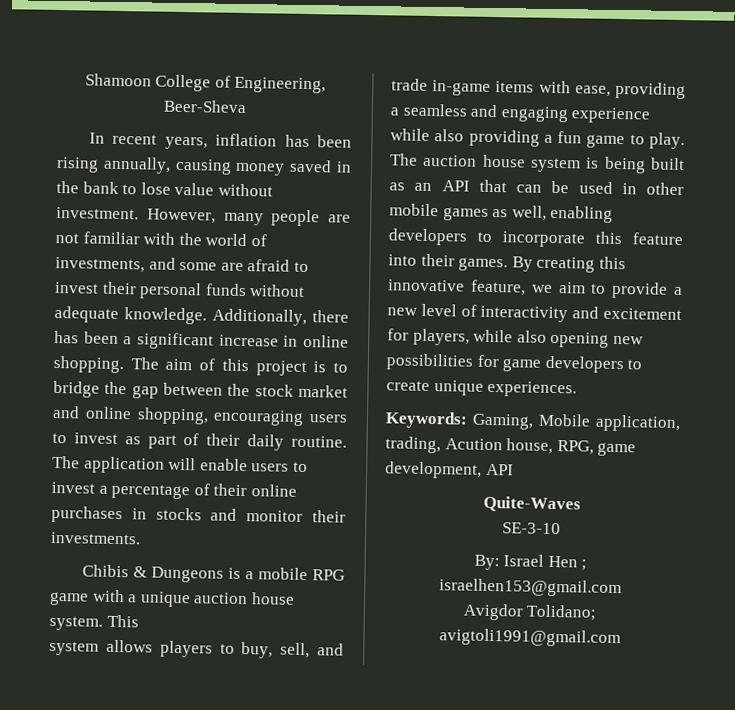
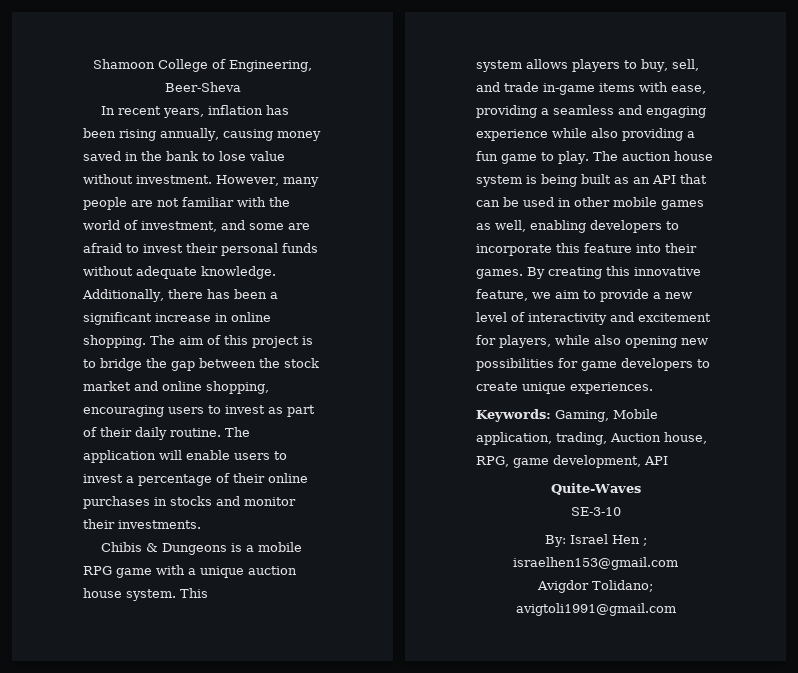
[55,256,145,273] investments, -> [141,221,217,232] investment,
[444,438,503,451] Acution -> [610,433,661,442] Auction

